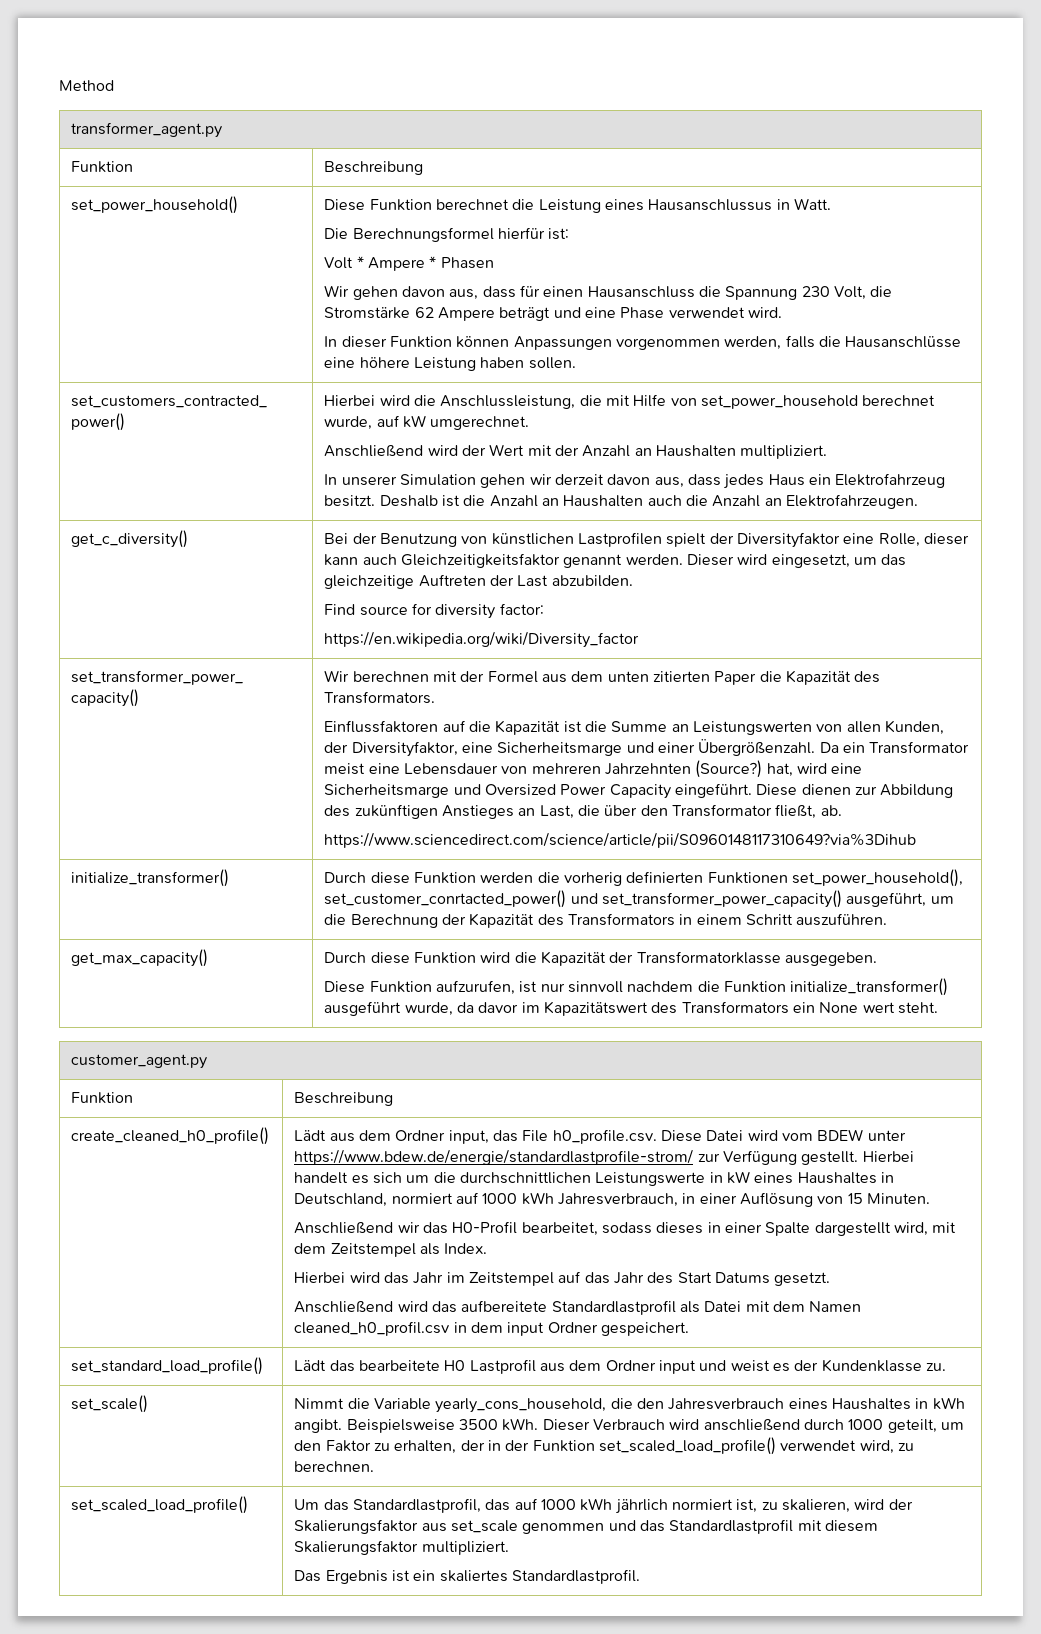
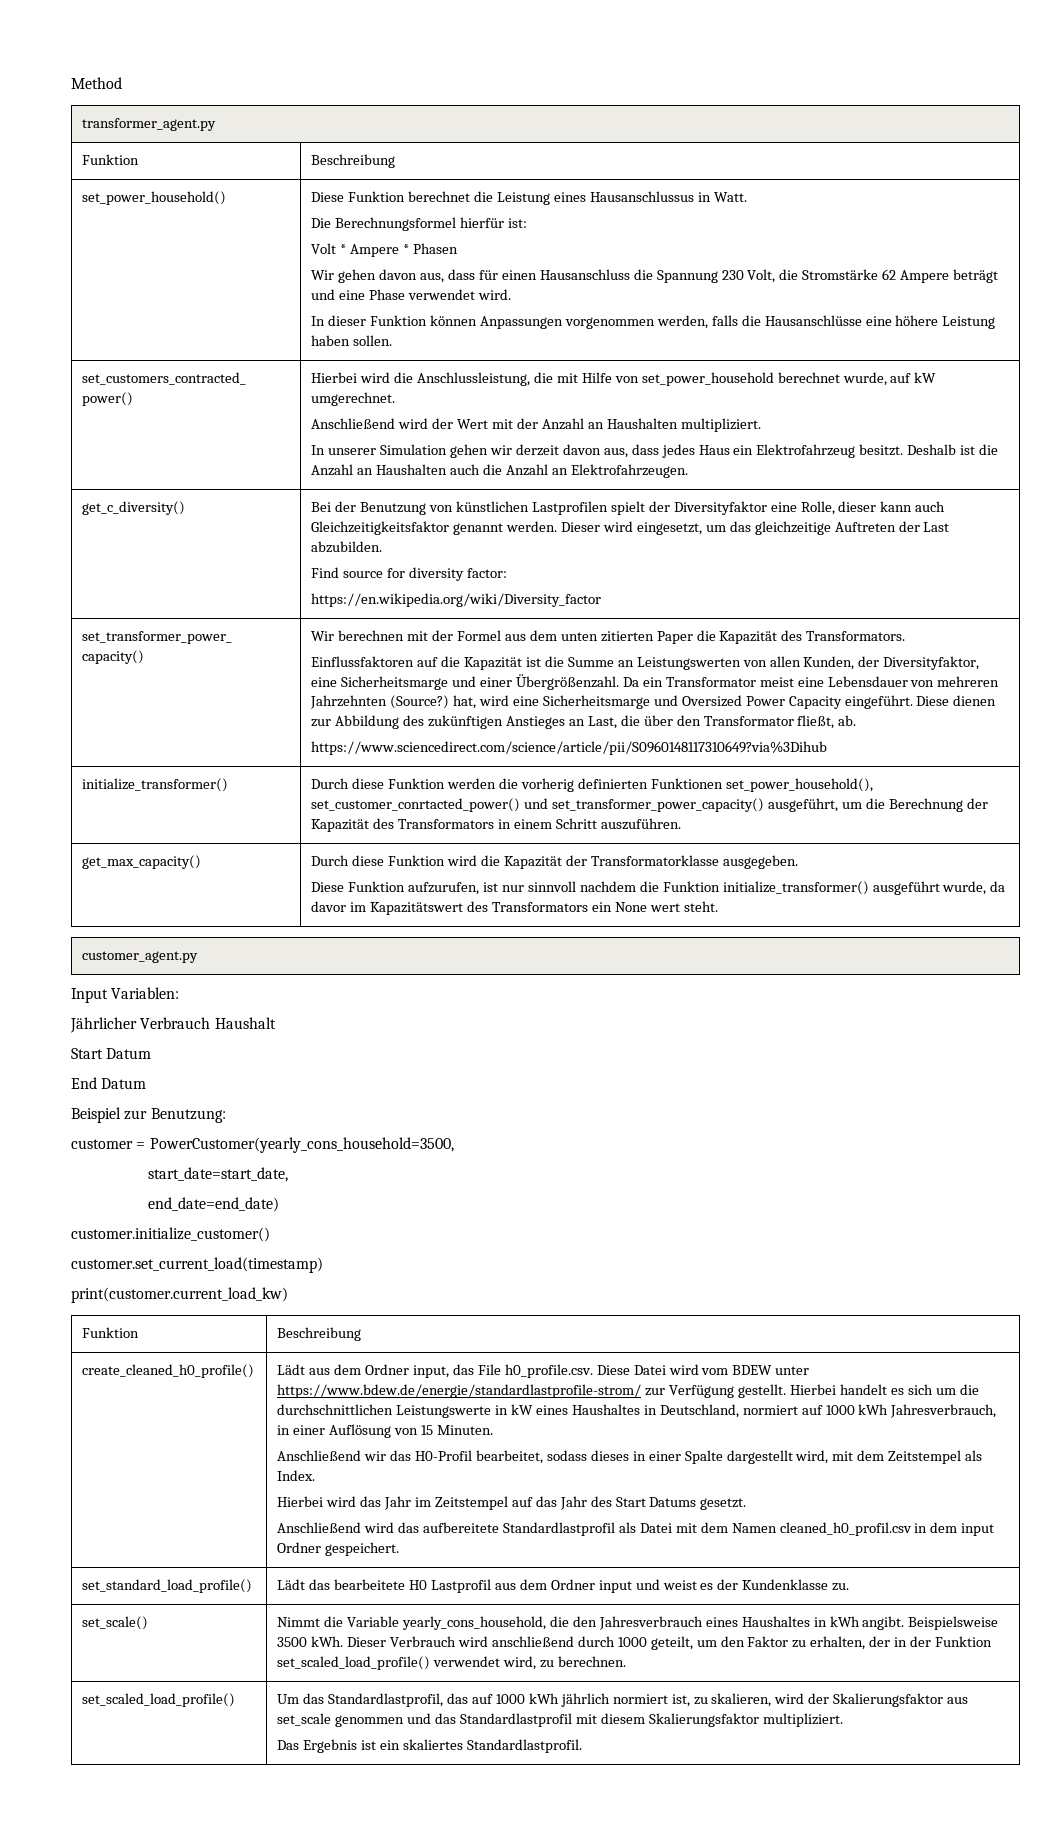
(208, 1061) none -> [71,987,180,1003] [70,1017,276,1033] [71,1048,152,1059] [71,1077,147,1089] [71,1107,226,1123] [71,1137,454,1153] [148,1167,289,1182] [148,1197,280,1212] [71,1227,270,1242] [71,1257,323,1273] [71,1287,288,1303] // Input Variablen: // Jährlicher Verbrauch Haushalt // Start Datum // End Datum // Beispiel zur Benutzung: // customer = PowerCustomer(yearly_cons_household=3500, // start_date=start_date, // end_date=end_date) // customer.initialize_customer() // customer.set_current_load(timestamp) // print(customer.current_load_kw)

